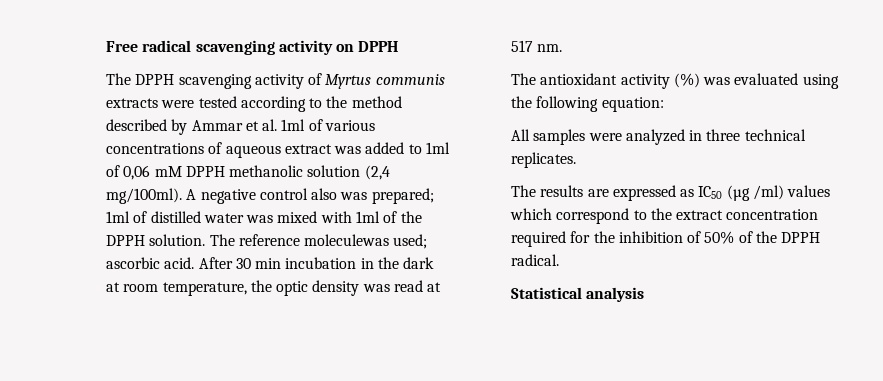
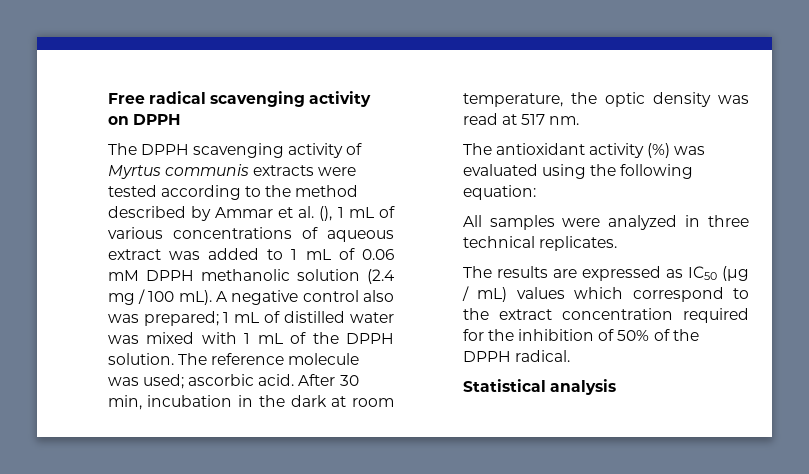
[281,119,306,131] 1ml -> [319,206,374,221] (), 1 mL
[426,142,451,154] [105,165,390,180] [105,188,182,204] 1ml of 0,06 mM DPPH methanolic solution (2,4 mg/100ml). -> [291,248,394,260] [107,269,395,284] [107,289,212,305] 1 mL of 0.06 mM DPPH methanolic solution (2.4 mg / 100 mL).
[105,211,130,223] 1ml -> [223,312,260,323] 1 mL
[356,211,381,223] 1ml -> [244,333,283,344] 1 mL
[304,234,390,246] moleculewas -> [288,353,360,365] [107,377,139,386] molecule was
[255,258,282,269] min -> [107,395,142,410] min,
[753,185,785,200] /ml) -> [461,286,508,302] / mL)

